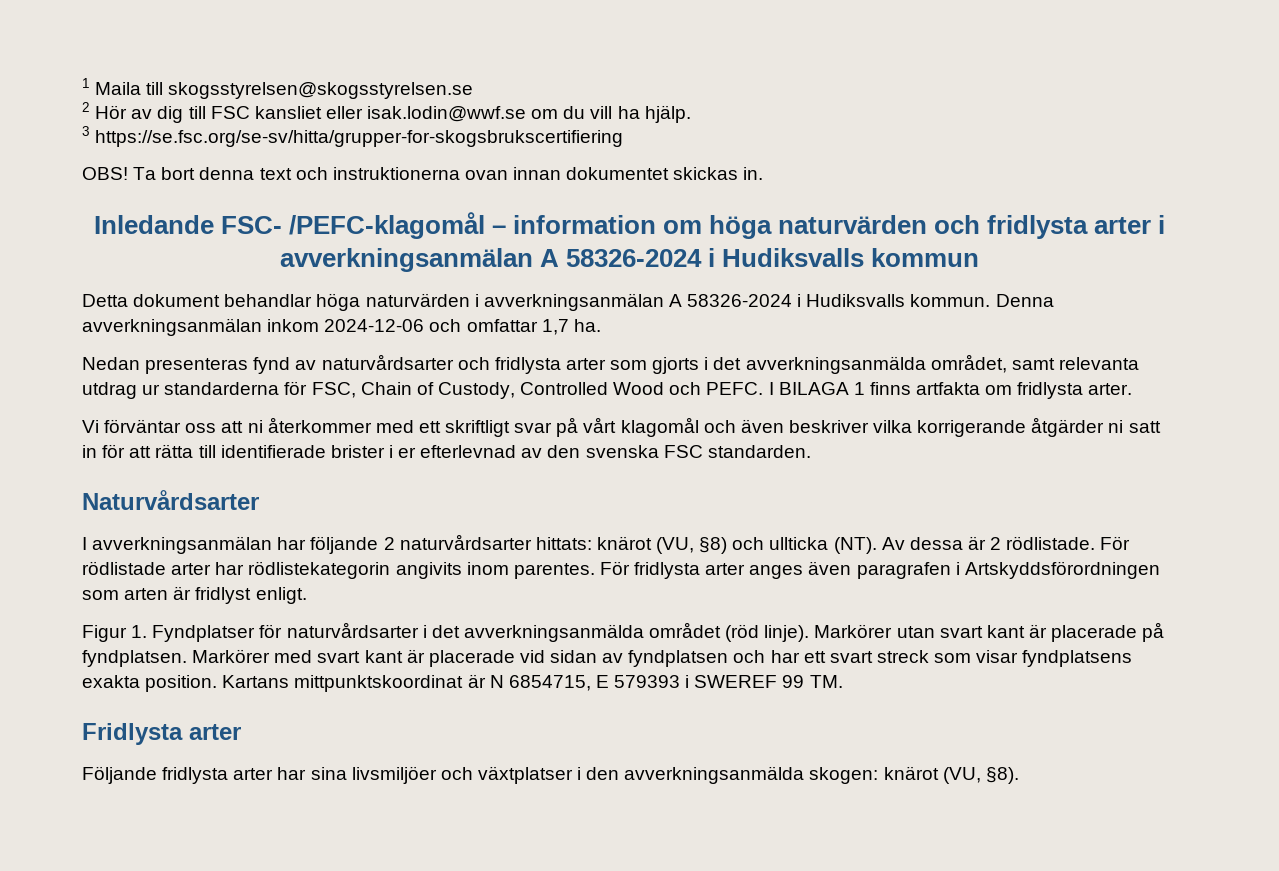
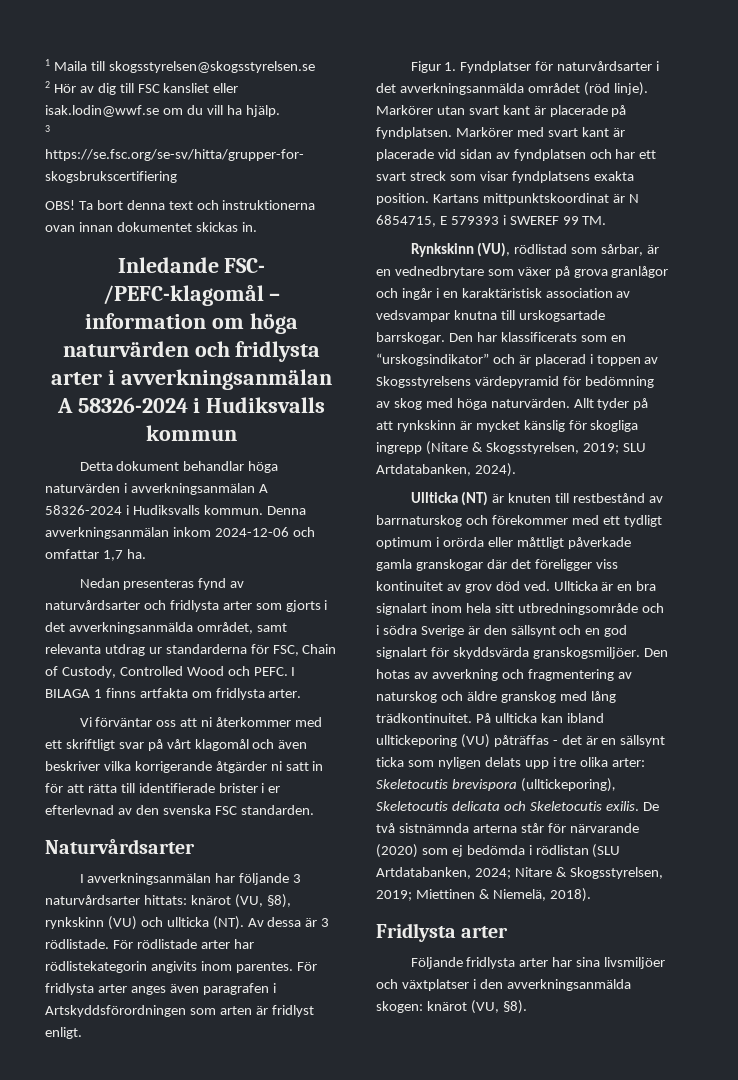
[383,537,395,550] 2 -> [293,874,302,883] 3
[699,537,728,554] §8) -> [266,894,291,908] [45,916,137,930] §8), rynkskinn (VU)
[990,537,1002,550] 2 -> [321,918,330,927] 3
(843, 681) none -> [410,242,660,257] [376,266,669,278] [376,288,631,300] [376,310,605,322] [376,332,626,344] [376,353,659,366] [376,376,654,388] [376,398,649,410] [376,420,639,432] [376,441,646,455] [376,463,516,477] [410,491,663,506] [376,515,662,527] [376,537,631,549] [376,559,618,571] [376,581,657,593] [376,603,664,615] [376,625,628,637] [376,647,668,659] [376,669,632,681] [376,691,616,703] [376,713,604,723] [376,734,666,748] [376,757,646,769] [376,778,616,792] [376,801,659,811] [376,823,639,833] [376,844,621,858] [376,867,663,879] [376,888,591,902] // Rynkskinn (VU), rödlistad som sårbar, är en vednedbrytare som växer på grova granlågor och ingår i en karaktäristisk association av vedsvampar knutna till urskogsartade barrskogar. Den har klassificerats som en “urskogsindikator” och är placerad i toppen av Skogsstyrelsens värdepyramid för bedömning av skog med höga naturvärden. Allt tyder på att rynkskinn är mycket känslig för skogliga ingrepp (Nitare & Skogsstyrelsen, 2019; SLU Artdatabanken, 2024). // Ullticka (NT) är knuten till restbestånd av barrnaturskog och förekommer med ett tydligt optimum i orörda eller måttligt påverkade gamla granskogar där det föreligger viss kontinuitet av grov död ved. Ullticka är en bra signalart inom hela sitt utbredningsområde och i södra Sverige är den sällsynt och en god signalart för skyddsvärda granskogsmiljöer. Den hotas av avverkning och fragmentering av naturskog och äldre granskog med lång trädkontinuitet. På ullticka kan ibland ulltickeporing (VU) påträffas - det är en sällsynt ticka som nyligen delats upp i tre olika arter: Skeletocutis brevispora (ulltickeporing), Skeletocutis delicata och Skeletocutis exilis. De två sistnämnda arterna står för närvarande (2020) som ej bedömda i rödlistan (SLU Artdatabanken, 2024; Nitare & Skogsstyrelsen, 2019; Miettinen & Niemelä, 2018).

